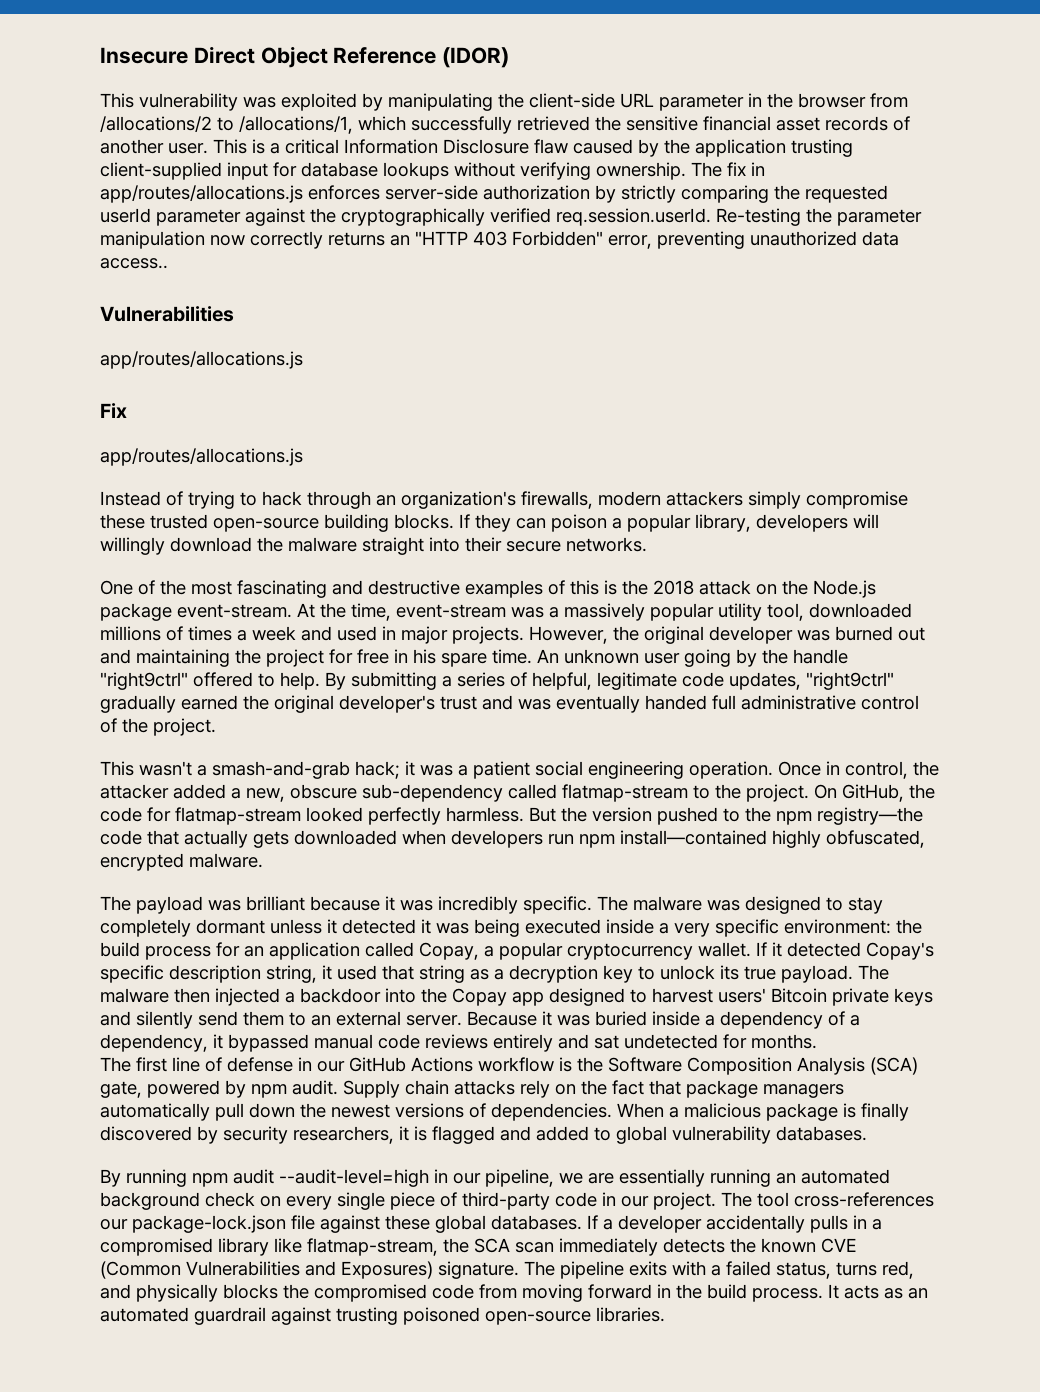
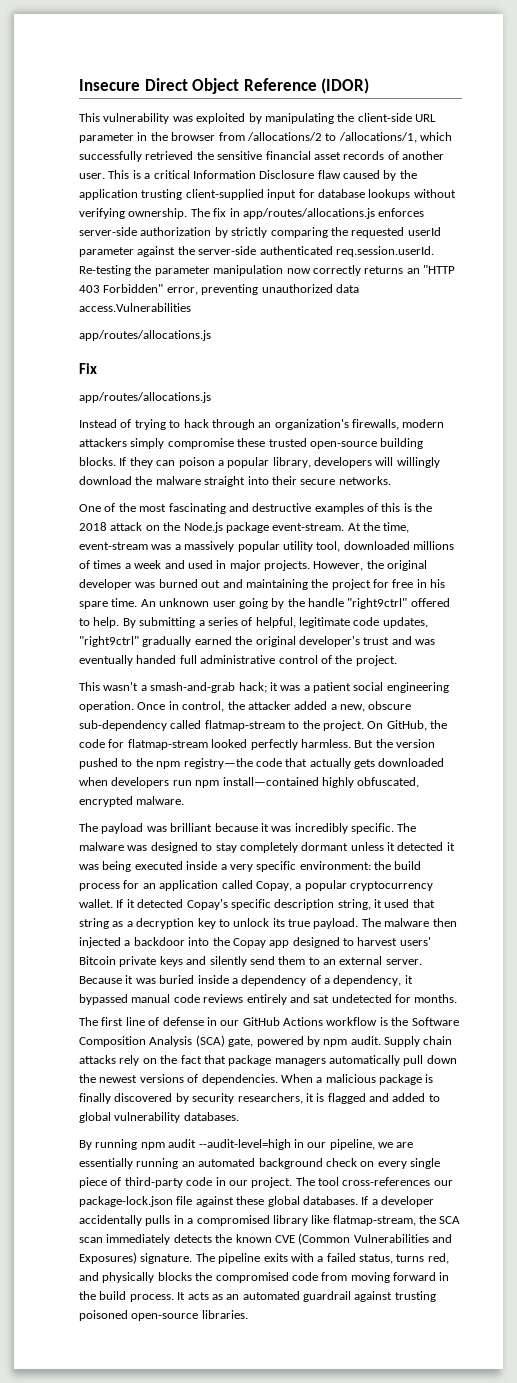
[341,208,551,226] cryptographically verified -> [198,246,333,255] server-side authenticated
[100,258,168,269] [100,306,234,322] access.. // Vulnerabilities -> [79,303,191,312] access.Vulnerabilities

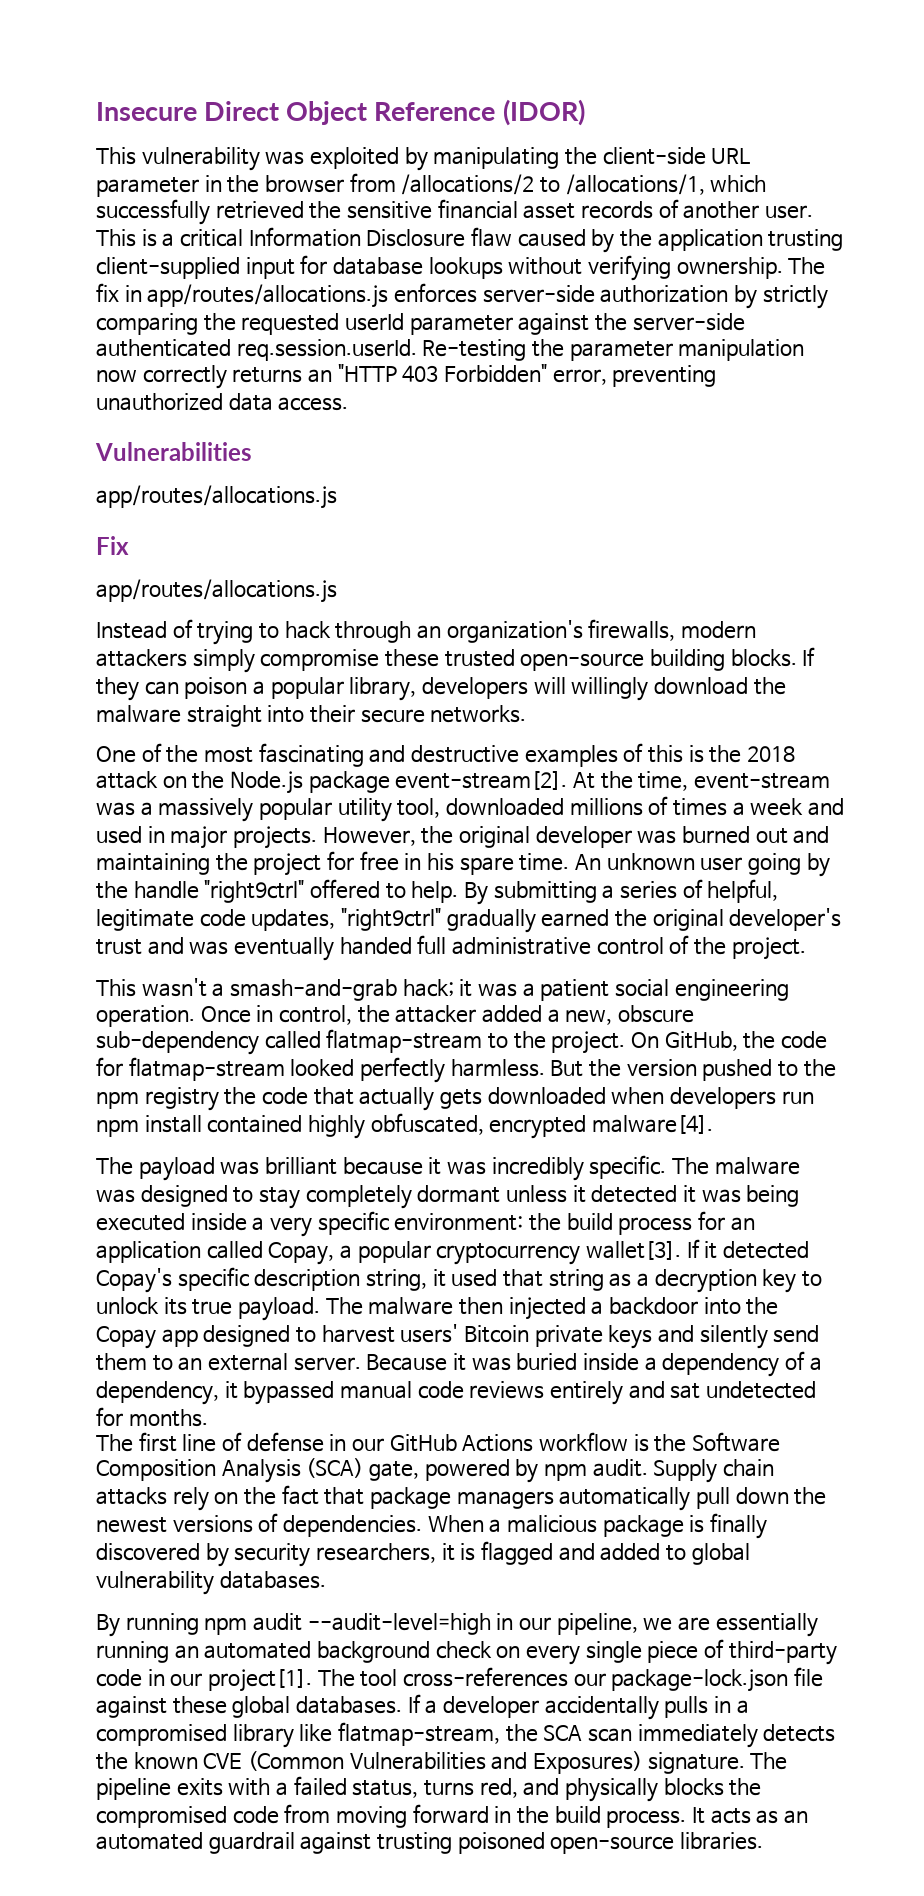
[79,303,191,312] access.Vulnerabilities -> [278,397,349,411] [95,442,252,461] access. // Vulnerabilities
[272,523,345,531] event-stream. -> [395,771,568,790] event-stream[2].
[183,758,253,769] registry—the -> [144,1087,257,1111] registry the
[222,777,319,786] install—contained -> [144,1115,303,1133] install contained
[136,796,185,805] malware. -> [591,1115,713,1134] malware[4].
[79,899,113,908] wallet. -> [585,1241,681,1260] wallet[3].
[251,1177,293,1188] project. -> [208,1669,313,1692] project[1].

